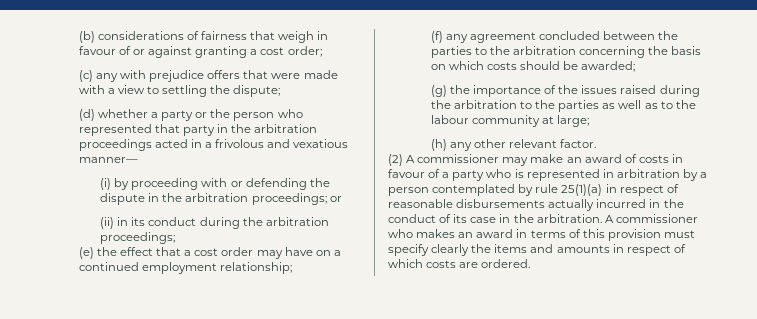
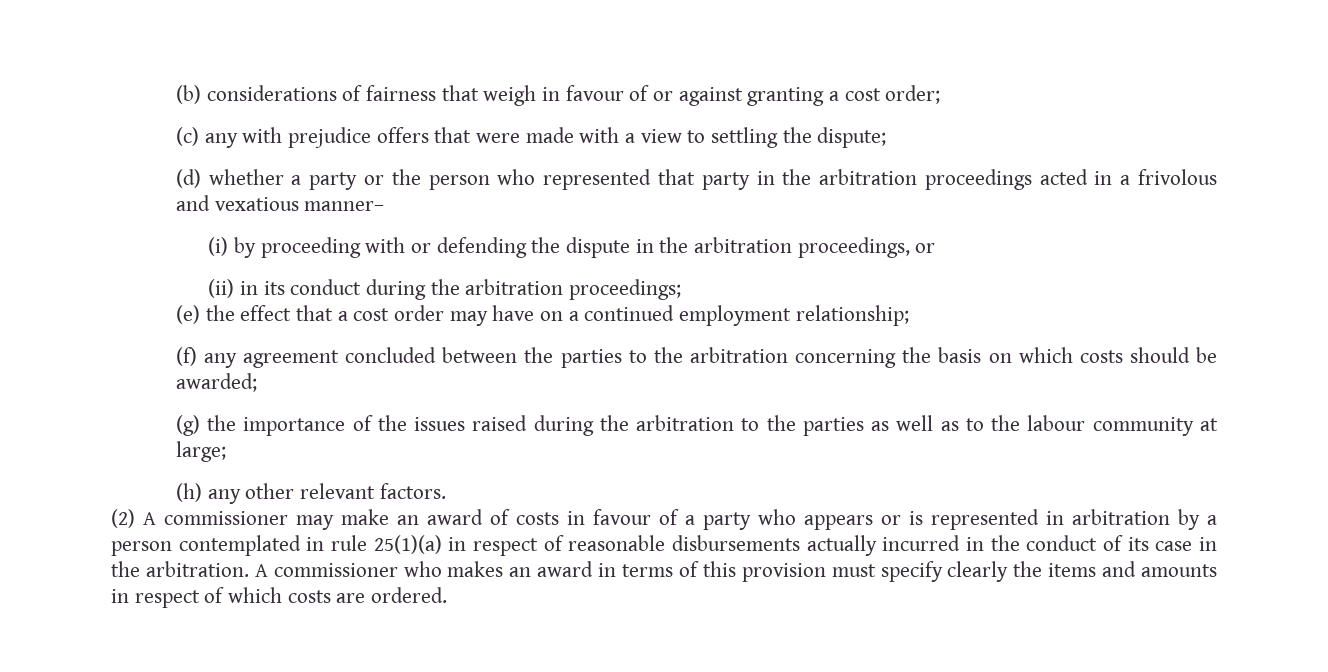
[78,157,138,163] manner— -> [304,201,385,211] manner–
[251,193,327,205] proceedings; -> [797,237,910,258] proceedings,
[560,139,597,148] factor. -> [379,483,446,499] factors.
(512, 173) none -> [804,515,901,530] appears or
[518,184,534,196] by -> [306,537,325,551] in

